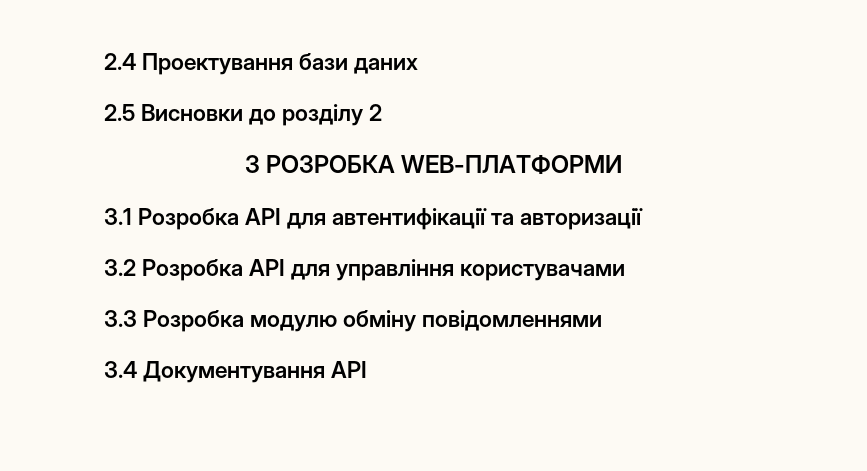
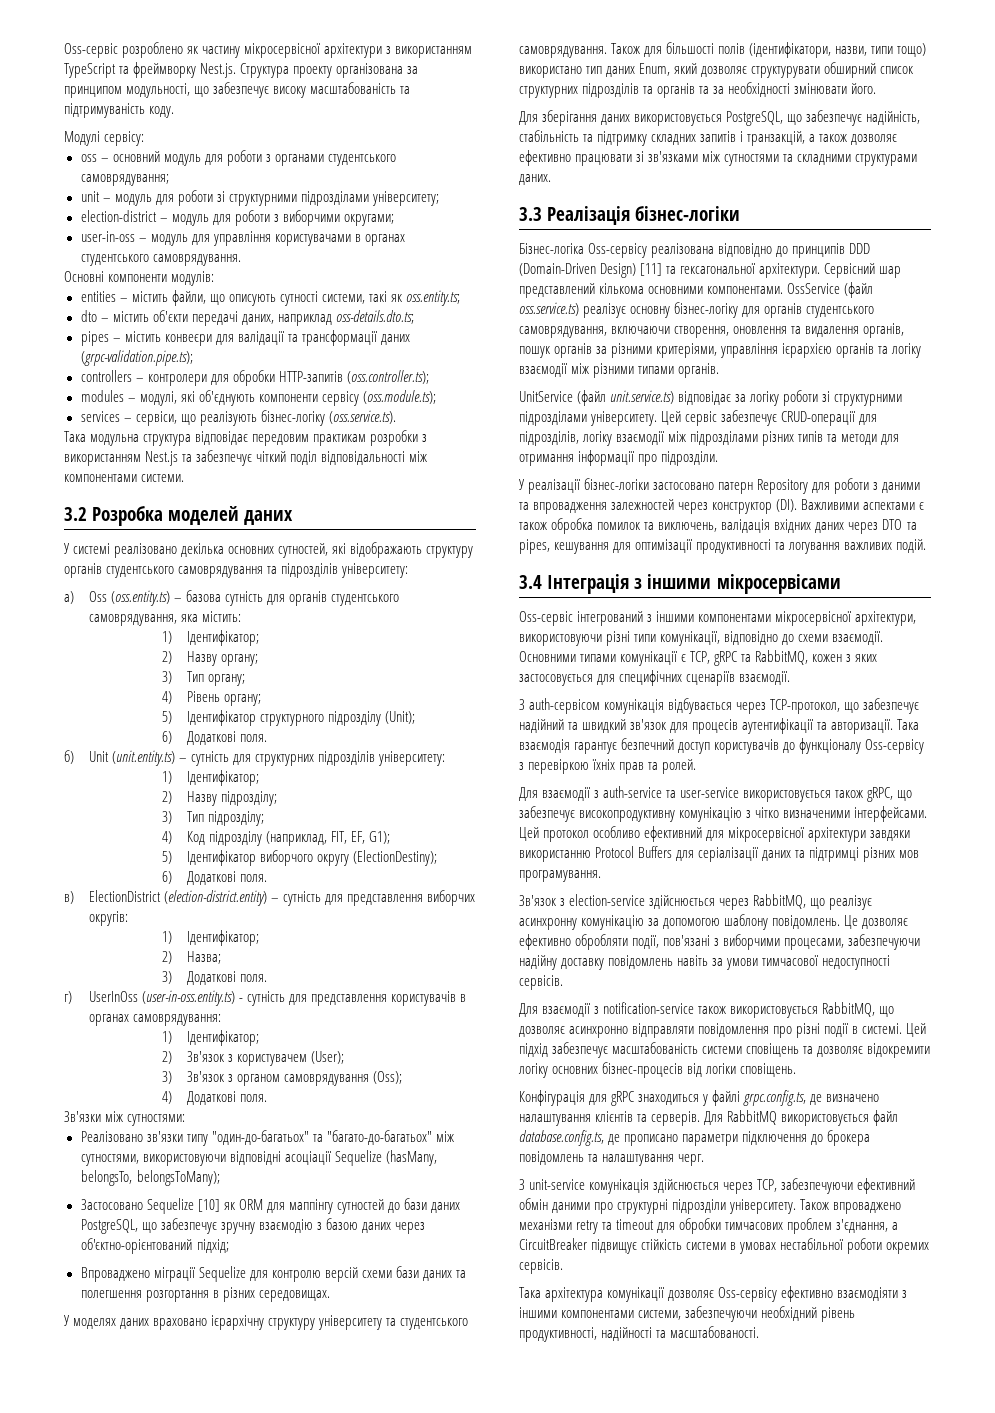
[104,53,419,75] [104,104,383,126] [244,155,623,174] [104,208,644,230] [104,259,626,281] [104,310,603,332] [104,361,368,383] 2.4 Проектування бази даних // 2.5 Висновки до розділу 2 // 3 РОЗРОБКА WEB-ПЛАТФОРМИ // 3.1 Розробка API для автентифікації та авторизації // 3.2 Розробка API для управління користувачами // 3.3 Розробка модулю обміну повідомленнями // 3.4 Документування API -> [64,42,473,58] [64,62,419,78] [64,82,411,98] [64,103,175,118] [64,131,145,146] [80,150,396,166] [80,174,169,186] [80,190,439,206] [80,210,394,226] [80,231,405,246] [80,254,241,266] [64,271,215,286] [80,290,461,306] [80,310,414,326] [80,330,410,346] [80,350,193,366] [80,370,429,386] [80,390,436,406] [80,410,396,426] [64,430,428,446] [64,450,428,466] [64,474,185,482] [64,506,294,526] [64,542,474,558] [64,563,409,578] [64,590,399,606] [88,611,241,626] [162,630,259,646] [162,651,258,666] [162,671,245,686] [162,691,261,706] [162,710,415,726] [162,731,267,745] [64,750,445,766] [162,770,259,786] [162,791,277,806] [162,811,264,826] [162,831,390,846] [162,850,437,866] [162,871,267,885] [64,890,475,906] [88,911,128,926] [162,930,259,946] [162,951,221,964] [162,971,267,985] [64,990,466,1006] [88,1014,221,1026] [162,1030,259,1046] [162,1051,344,1066] [162,1071,402,1086] [162,1091,267,1105] [64,1111,186,1126] [80,1130,454,1146] [80,1150,437,1166] [80,1170,220,1186] [80,1198,461,1214] [80,1218,425,1234] [80,1238,229,1254] [80,1266,466,1282] [80,1287,330,1302] [64,1315,469,1330] [519,42,927,58] [519,62,914,78] [519,82,877,98] [519,110,921,126] [519,130,898,146] [519,150,918,166] [519,174,551,185] [519,206,741,225] [519,243,871,258] [519,263,902,278] [519,282,874,298] [519,302,875,318] [519,323,905,338] [519,343,922,358] [519,363,720,378] [519,390,903,406] [519,410,878,426] [519,431,900,446] [519,450,719,466] [519,478,921,494] [519,499,925,514] [519,518,917,534] [519,539,927,554] [519,574,841,594] [519,611,917,626] [519,631,884,646] [519,650,878,666] [519,670,791,686] [519,698,920,714] [519,718,920,734] [519,738,925,754] [519,759,697,774] [519,786,913,802] [519,806,928,822] [519,826,911,842] [519,846,920,862] [519,870,601,882] [519,894,873,910] [519,914,909,930] [519,934,921,950] [519,955,891,970] [519,975,563,990] [519,1002,895,1018] [519,1023,927,1038] [519,1042,931,1058] [518,1062,797,1078] [519,1090,880,1106] [519,1110,899,1126] [519,1130,871,1146] [519,1151,705,1166] [519,1178,916,1194] [519,1198,902,1214] [519,1218,899,1234] [519,1238,930,1254] [519,1259,563,1274] [519,1286,908,1302] [519,1306,856,1322] [519,1326,760,1342] Oss-сервіс розроблено як частину мікросервісної архітектури з використанням TypeScript та фреймворку Nest.js. Структура проекту організована за принципом модульності, що забезпечує високу масштабованість та підтримуваність коду. // Модулі сервісу: // oss – основний модуль для роботи з органами студентського самоврядування; // unit – модуль для роботи зі структурними підрозділами університету; // election-district – модуль для роботи з виборчими округами; // user-in-oss – модуль для управління користувачами в органах студентського самоврядування. // Основні компоненти модулів: // entities – містить файли, що описують сутності системи, такі як oss.entity.ts; // dto – містить об'єкти передачі даних, наприклад oss-details.dto.ts; // pipes – містить конвеєри для валідації та трансформації даних (grpc-validation.pipe.ts); // controllers – контролери для обробки HTTP-запитів (oss.controller.ts); // modules – модулі, які об'єднують компоненти сервісу (oss.module.ts); // services – сервіси, що реалізують бізнес-логіку (oss.service.ts). // Така модульна структура відповідає передовим практикам розробки з використанням Nest.js та забезпечує чіткий поділ відповідальності між компонентами системи. // 3.2 Розробка моделей даних // У системі реалізовано декілька основних сутностей, які відображають структуру органів студентського самоврядування та підрозділів університету: // а) Oss (oss.entity.ts) – базова сутність для органів студентського самоврядування, яка містить: // 1) Ідентифікатор; // 2) Назву органу; // 3) Тип органу; // 4) Рівень органу; // 5) Ідентифікатор структурного підрозділу (Unit); // 6) Додаткові поля. // б) Unit (unit.entity.ts) – сутність для структурних підрозділів університету: // 1) Ідентифікатор; // 2) Назву підрозділу; // 3) Тип підрозділу; // 4) Код підрозділу (наприклад, FIT, EF, G1); // 5) Ідентифікатор виборчого округу (ElectionDestiny); // 6) Додаткові поля. // в) ElectionDistrict (election-district.entity) – сутність для представлення виборчих округів: // 1) Ідентифікатор; // 2) Назва; // 3) Додаткові поля. // г) UserInOss (user-in-oss.entity.ts) - сутність для представлення користувачів в органах самоврядування: // 1) Ідентифікатор; // 2) Зв'язок з користувачем (User); // 3) Зв'язок з органом самоврядування (Oss); // 4) Додаткові поля. // Зв'язки між сутностями: // Реалізовано зв'язки типу "один-до-багатьох" та "багато-до-багатьох" між сутностями, використовуючи відповідні асоціації Sequelize (hasMany, belongsTo, belongsToMany); // Застосовано Sequelize [10] як ORM для маппінгу сутностей до бази даних PostgreSQL, що забезпечує зручну взаємодію з базою даних через об'єктно-орієнтований підхід; // Впроваджено міграції Sequelize для контролю версій схеми бази даних та полегшення розгортання в різних середовищах. // У моделях даних враховано ієрархічну структуру університету та студентського самоврядування. Також для більшості полів (ідентифікатори, назви, типи тощо) використано тип даних Enum, який дозволяє структурувати обширний список структурних підрозділів та органів та за необхідності змінювати його. // Для зберігання даних використовується PostgreSQL, що забезпечує надійність, стабільність та підтримку складних запитів і транзакцій, а також дозволяє ефективно працювати зі зв'язками між сутностями та складними структурами даних. // 3.3 Реалізація бізнес-логіки // Бізнес-логіка Oss-сервісу реалізована відповідно до принципів DDD (Domain-Driven Design) [11] та гексагональної архітектури. Сервісний шар представлений кількома основними компонентами. OssService (файл oss.service.ts) реалізує основну бізнес-логіку для органів студентського самоврядування, включаючи створення, оновлення та видалення органів, пошук органів за різними критеріями, управління ієрархією органів та логіку взаємодії між різними типами органів. // UnitService (файл unit.service.ts) відповідає за логіку роботи зі структурними підрозділами університету. Цей сервіс забезпечує CRUD-операції для підрозділів, логіку взаємодії між підрозділами різних типів та методи для отримання інформації про підрозділи. // У реалізації бізнес-логіки застосовано патерн Repository для роботи з даними та впровадження залежностей через конструктор (DI). Важливими аспектами є також обробка помилок та виключень, валідація вхідних даних через DTO та pipes, кешування для оптимізації продуктивності та логування важливих подій. // 3.4 Інтеграція з іншими мікросервісами // Oss-сервіс інтегрований з іншими компонентами мікросервісної архітектури, використовуючи різні типи комунікації, відповідно до схеми взаємодії. Основними типами комунікації є TCP, gRPC та RabbitMQ, кожен з яких застосовується для специфічних сценаріїв взаємодії. // З auth-сервісом комунікація відбувається через TCP-протокол, що забезпечує надійний та швидкий зв'язок для процесів аутентифікації та авторизації. Така взаємодія гарантує безпечний доступ користувачів до функціоналу Oss-сервісу з перевіркою їхніх прав та ролей. // Для взаємодії з auth-service та user-service використовується також gRPC, що забезпечує високопродуктивну комунікацію з чітко визначеними інтерфейсами. Цей протокол особливо ефективний для мікросервісної архітектури завдяки використанню Protocol Buffers для серіалізації даних та підтримці різних мов програмування. // Зв'язок з election-service здійснюється через RabbitMQ, що реалізує асинхронну комунікацію за допомогою шаблону повідомлень. Це дозволяє ефективно обробляти події, пов'язані з виборчими процесами, забезпечуючи надійну доставку повідомлень навіть за умови тимчасової недоступності сервісів. // Для взаємодії з notification-service також використовується RabbitMQ, що дозволяє асинхронно відправляти повідомлення про різні події в системі. Цей підхід забезпечує масштабованість системи сповіщень та дозволяє відокремити логіку основних бізнес-процесів від логіки сповіщень. // Конфігурація для gRPC знаходиться у файлі grpc.config.ts, де визначено налаштування клієнтів та серверів. Для RabbitMQ використовується файл database.config.ts, де прописано параметри підключення до брокера повідомлень та налаштування черг. // З unit-service комунікація здійснюється через TCP, забезпечуючи ефективний обмін даними про структурні підрозділи університету. Також впроваджено механізми retry та timeout для обробки тимчасових проблем з'єднання, а CircuitBreaker підвищує стійкість системи в умовах нестабільної роботи окремих сервісів. // Така архітектура комунікації дозволяє Oss-сервісу ефективно взаємодіяти з іншими компонентами системи, забезпечуючи необхідний рівень продуктивності, надійності та масштабованості.

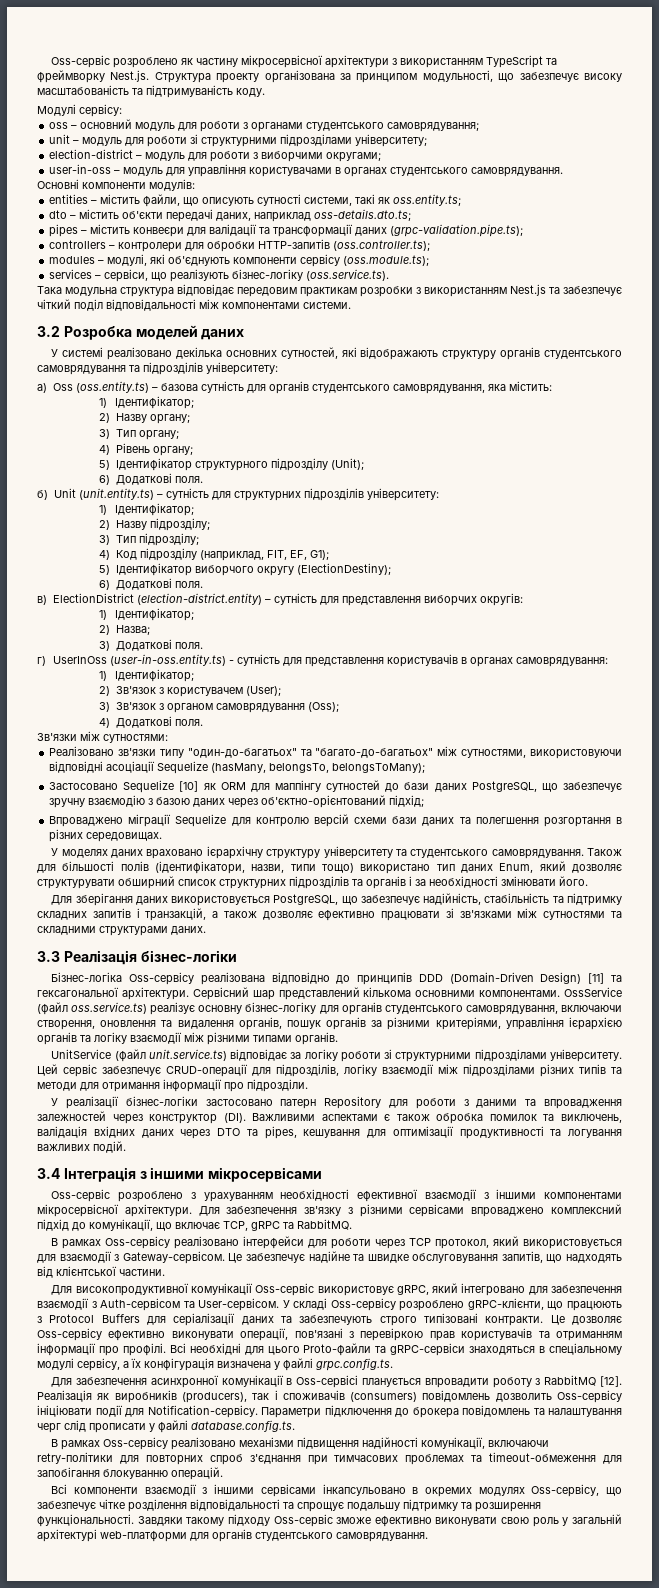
[699,86,710,94] та -> [409,876,412,886] і
[577,611,917,626] [519,631,884,646] [519,650,878,666] [519,670,791,686] [519,698,920,714] [519,718,920,734] [519,738,925,754] [519,759,697,774] [519,786,913,802] [519,806,928,822] [519,826,911,842] [519,850,591,862] інтегрований з іншими компонентами мікросервісної архітектури, використовуючи різні типи комунікації, відповідно до схеми взаємодії. Основними типами комунікації є TCP, gRPC та RabbitMQ, кожен з яких застосовується для специфічних сценаріїв взаємодії. // З auth-сервісом комунікація відбувається через TCP-протокол, що забезпечує надійний та швидкий зв'язок для процесів аутентифікації та авторизації. Така взаємодія гарантує безпечний доступ користувачів до функціоналу Oss-сервісу з перевіркою їхніх прав та ролей. // Для взаємодії з auth-service та user-service використовується також gRPC, що забезпечує високопродуктивну комунікацію з чітко визначеними інтерфейсами. Цей протокол особливо ефективний для мікросервісної архітектури завдяки використанню -> [118,1189,622,1202] [37,1204,622,1217] [37,1219,352,1231] [51,1236,622,1249] [37,1251,622,1264] [37,1266,165,1278] [51,1283,622,1296] [37,1298,622,1311] [37,1316,42,1323] розроблено з урахуванням необхідності ефективної взаємодії з іншими компонентами мікросервісної архітектури. Для забезпечення зв'язку з різними сервісами впроваджено комплексний підхід до комунікації, що включає TCP, gRPC та RabbitMQ. // В рамках Oss-сервісу реалізовано інтерфейси для роботи через TCP протокол, який використовується для взаємодії з Gateway-сервісом. Це забезпечує надійне та швидке обслуговування запитів, що надходять від клієнтської частини. // Для високопродуктивної комунікації Oss-сервіс використовує gRPC, який інтегровано для забезпечення взаємодії з Auth-сервісом та User-сервісом. У складі Oss-сервісу розроблено gRPC-клієнти, що працюють з
[809,847,920,862] [519,870,601,882] [519,894,873,910] [519,914,909,930] [519,934,921,950] [519,955,891,970] [519,975,563,990] [519,1002,895,1018] [519,1023,927,1038] [519,1042,931,1058] [518,1062,797,1078] [519,1090,880,1106] [519,1110,899,1126] [519,1130,739,1146] підтримці різних мов програмування. // Зв'язок з election-service здійснюється через RabbitMQ, що реалізує асинхронну комунікацію за допомогою шаблону повідомлень. Це дозволяє ефективно обробляти події, пов'язані з виборчими процесами, забезпечуючи надійну доставку повідомлень навіть за умови тимчасової недоступності сервісів. // Для взаємодії з notification-service також використовується RabbitMQ, що дозволяє асинхронно відправляти повідомлення про різні події в системі. Цей підхід забезпечує масштабованість системи сповіщень та дозволяє відокремити логіку основних бізнес-процесів від логіки сповіщень. // Конфігурація для gRPC знаходиться у файлі grpc.config.ts, де визначено налаштування клієнтів та серверів. Для RabbitMQ використовується файл database.config.ts, де прописано параметри -> [299,1313,622,1326] [37,1328,622,1341] [37,1343,622,1356] [37,1358,393,1371] [51,1375,622,1388] [37,1390,622,1403] [37,1405,321,1418] забезпечують строго типізовані контракти. Це дозволяє Oss-сервісу ефективно виконувати операції, пов'язані з перевіркою прав користувачів та отриманням інформації про профілі. Всі необхідні для цього Proto-файли та gRPC-сервіси знаходяться в спеціальному модулі сервісу, а їх конфігурація визначена у файлі grpc.config.ts. // Для забезпечення асинхронної комунікації в Oss-сервісі планується впровадити роботу з RabbitMQ [12]. Реалізація як виробників (producers), так і споживачів (consumers) повідомлень дозволить Oss-сервісу ініціювати події для Notification-сервісу. Параметри
[678,1154,705,1166] [519,1178,916,1194] [519,1198,902,1214] [519,1218,899,1234] [519,1238,930,1254] [519,1259,563,1274] [519,1286,908,1302] [519,1306,856,1322] [519,1326,760,1342] черг. // З unit-service комунікація здійснюється через TCP, забезпечуючи ефективний обмін даними про структурні підрозділи університету. Також впроваджено механізми retry та timeout для обробки тимчасових проблем з'єднання, а CircuitBreaker підвищує стійкість системи в умовах нестабільної роботи окремих сервісів. // Така архітектура комунікації дозволяє Oss-сервісу ефективно взаємодіяти з іншими компонентами системи, забезпечуючи необхідний рівень продуктивності, надійності та масштабованості. -> [37,1420,295,1433] [51,1437,550,1450] [37,1452,622,1465] [37,1467,223,1480] [51,1484,623,1497] [37,1499,541,1512] [37,1514,622,1527] [37,1529,428,1542] черг слід прописати у файлі database.config.ts. // В рамках Oss-сервісу реалізовано механізми підвищення надійності комунікації, включаючи retry-політики для повторних спроб з'єднання при тимчасових проблемах та timeout-обмеження для запобігання блокуванню операцій. // Всі компоненти взаємодії з іншими сервісами інкапсульовано в окремих модулях Oss-сервісу, що забезпечує чітке розділення відповідальності та спрощує подальшу підтримку та розширення функціональності. Завдяки такому підходу Oss-сервіс зможе ефективно виконувати свою роль у загальній архітектурі web-платформи для органів студентського самоврядування.

